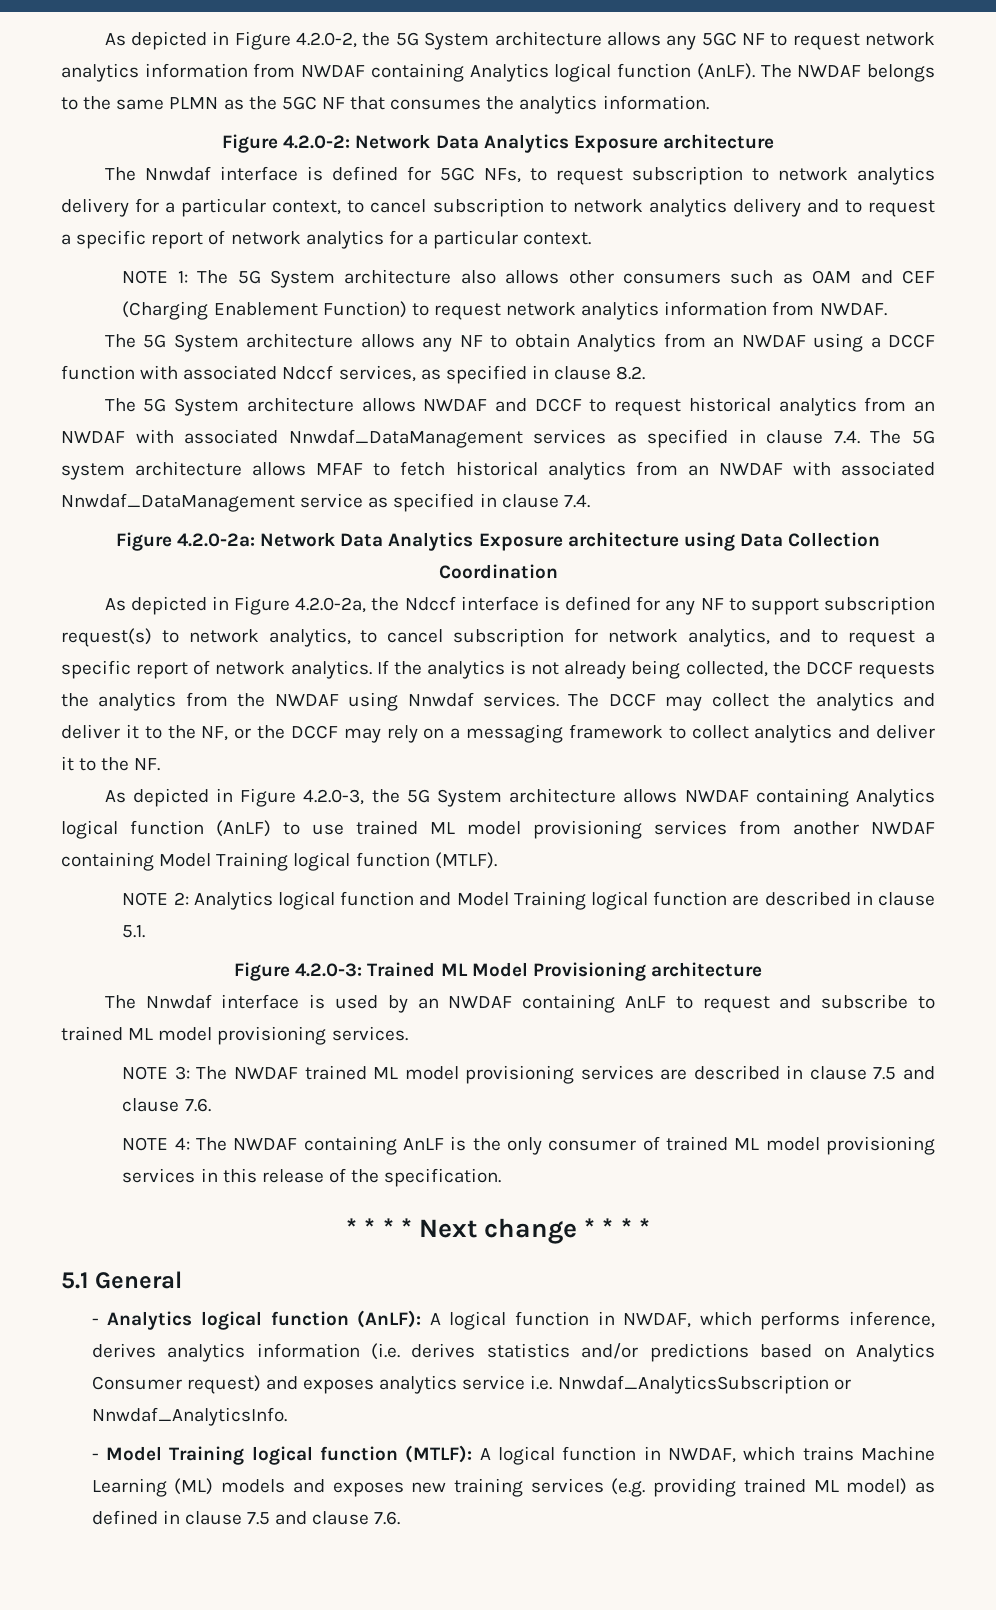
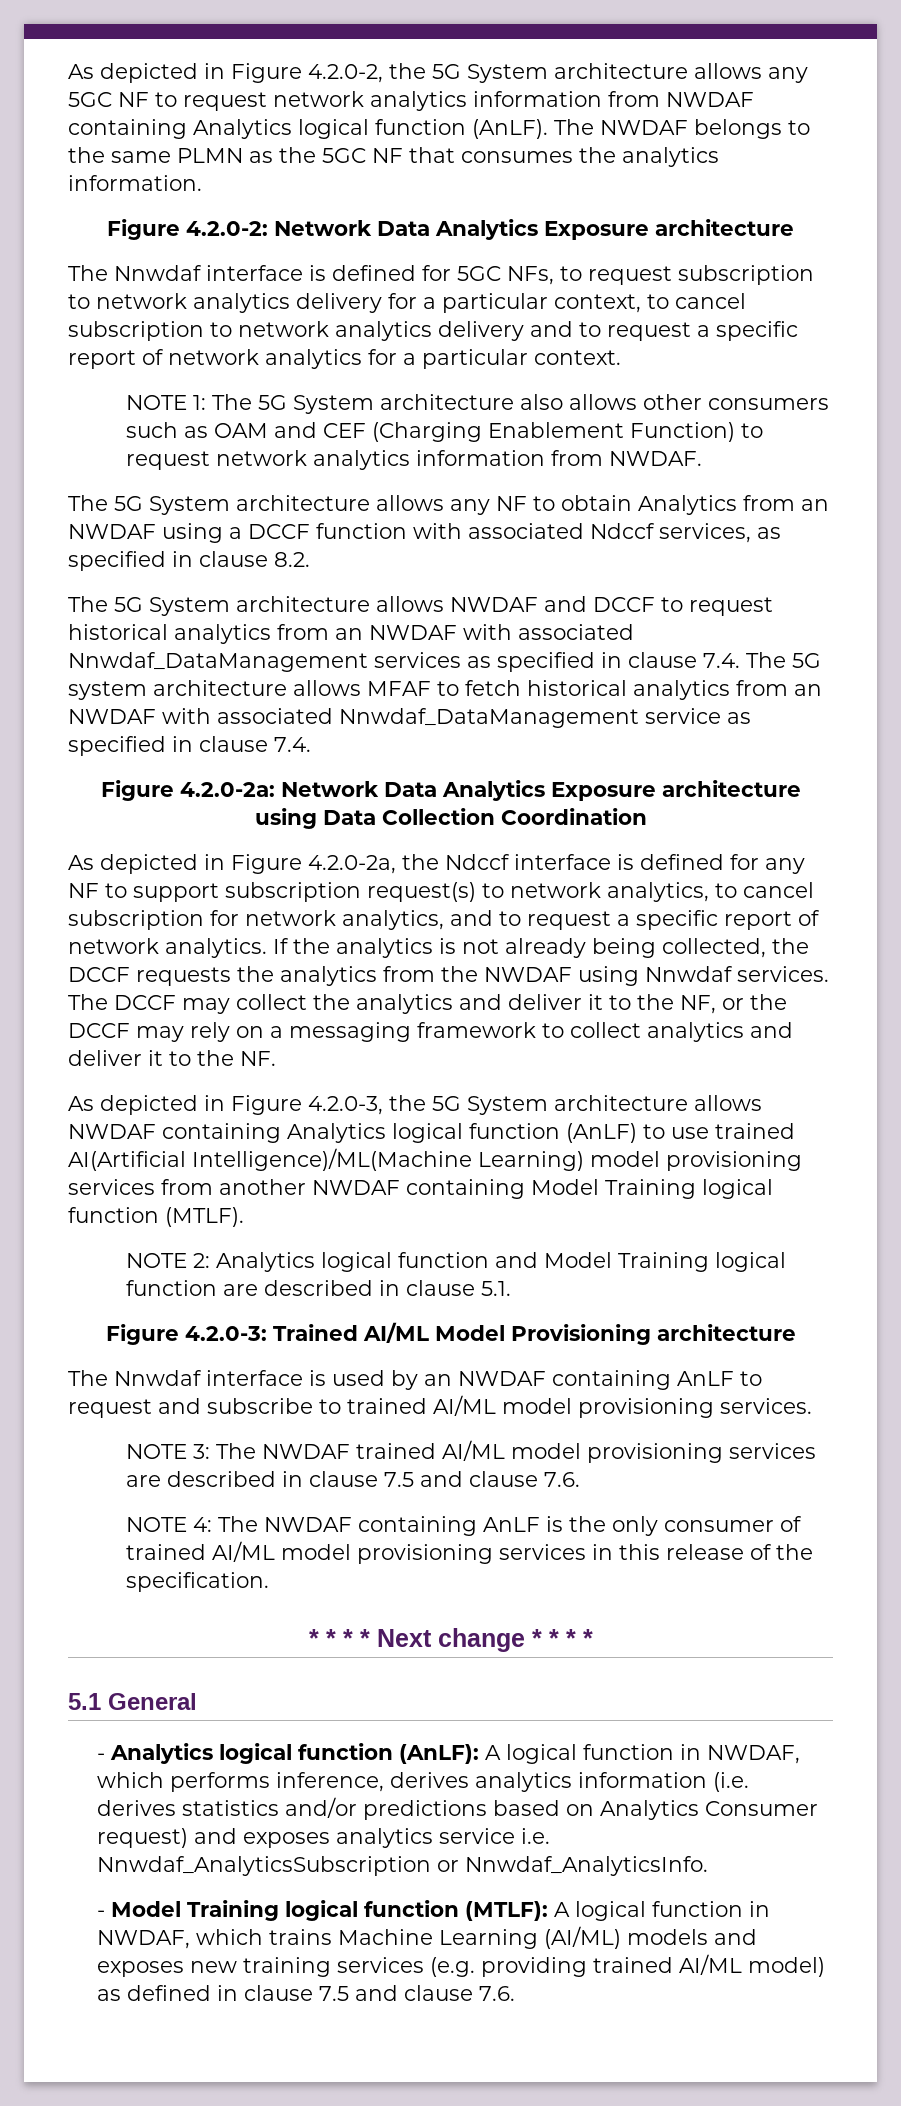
[430,822,455,834] ML -> [68,1148,584,1171] AI(Artificial Intelligence)/ML(Machine Learning)
[440,963,468,976] ML -> [362,1322,429,1343] AI/ML
[128,1028,154,1040] ML -> [433,1395,496,1416] AI/ML
[373,1067,399,1079] ML -> [442,1440,506,1461] AI/ML
[734,1138,760,1150] ML -> [212,1541,276,1562] AI/ML
[174,1478,214,1495] (ML) -> [544,1926,622,1949] (AI/ML)
[813,1480,839,1492] ML -> [679,1954,743,1975] AI/ML

